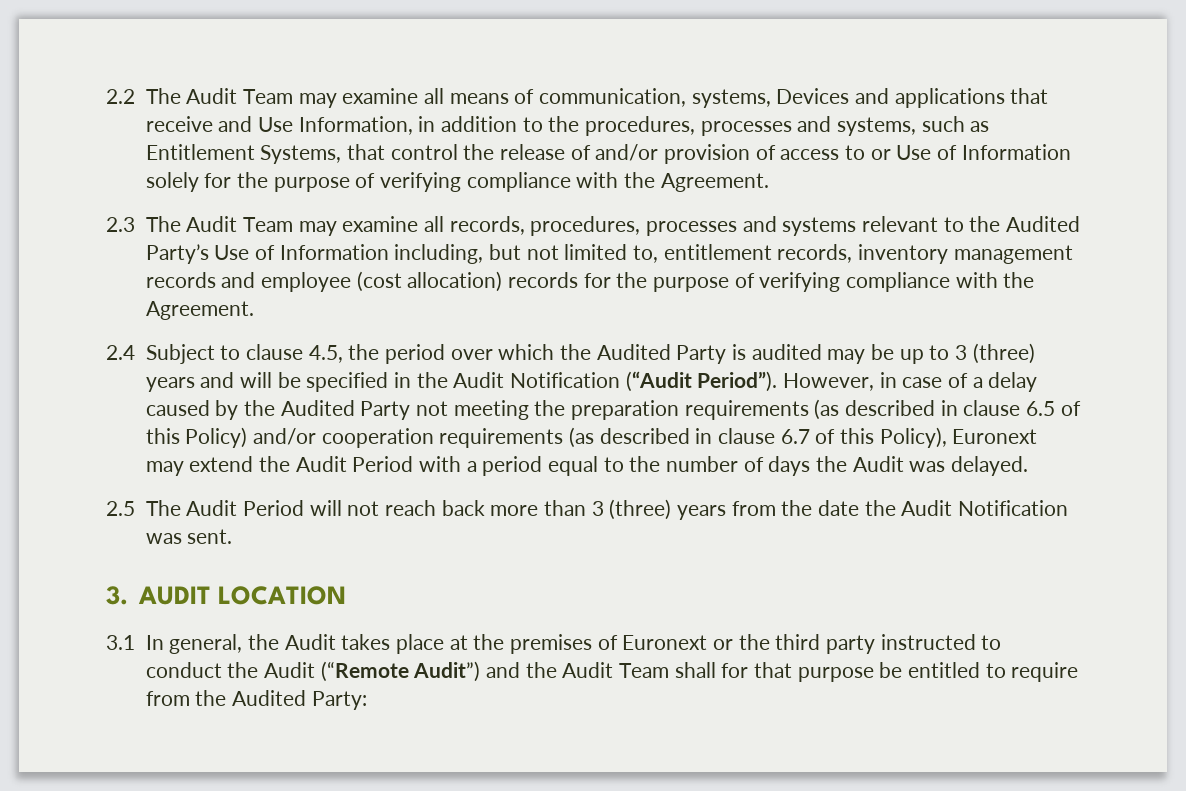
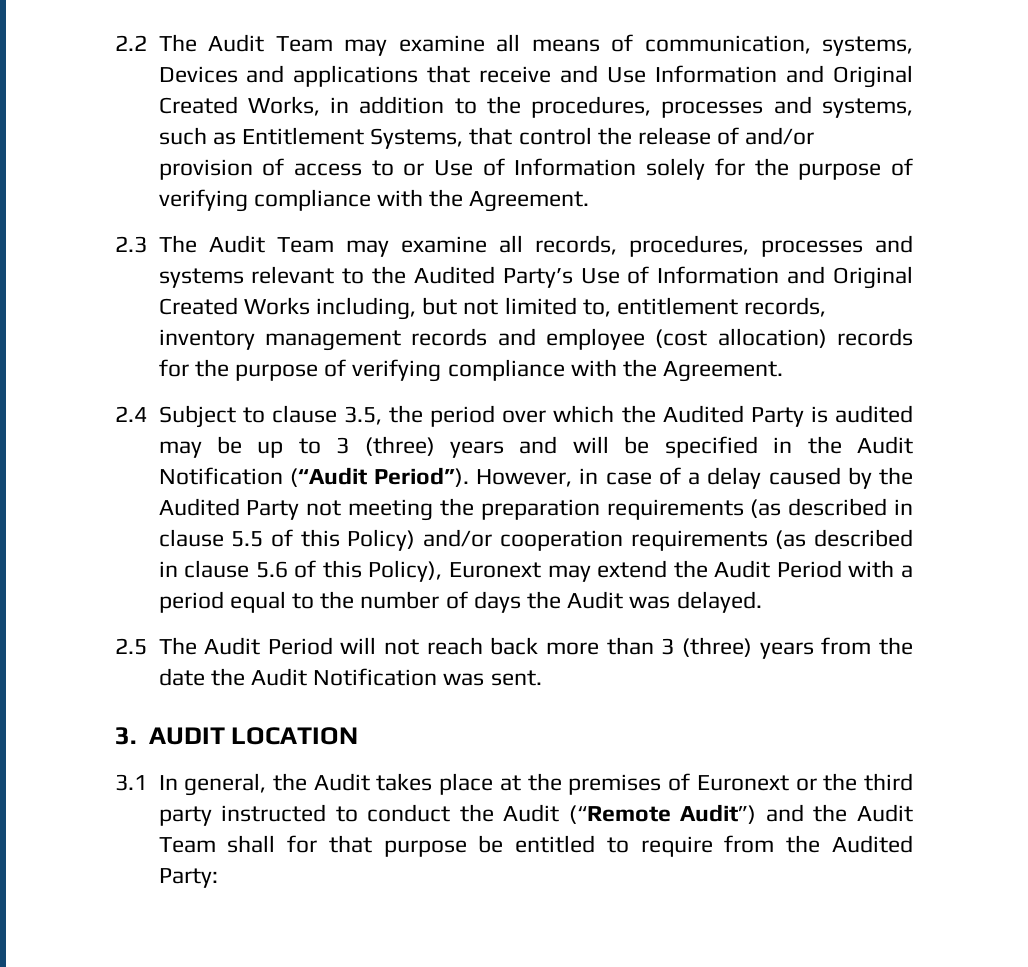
[298,116,413,135] Information, -> [655,65,914,88] [158,96,320,116] Information and Original Created Works,
(389, 252) none -> [787,266,914,289] [158,297,310,315] and Original Created Works
[308,345,343,363] 4.5, -> [343,406,382,425] 3.5,
[1025,401,1055,416] 6.5 -> [231,531,264,547] 5.5
[780,429,810,444] 6.7 -> [255,561,288,578] 5.6

